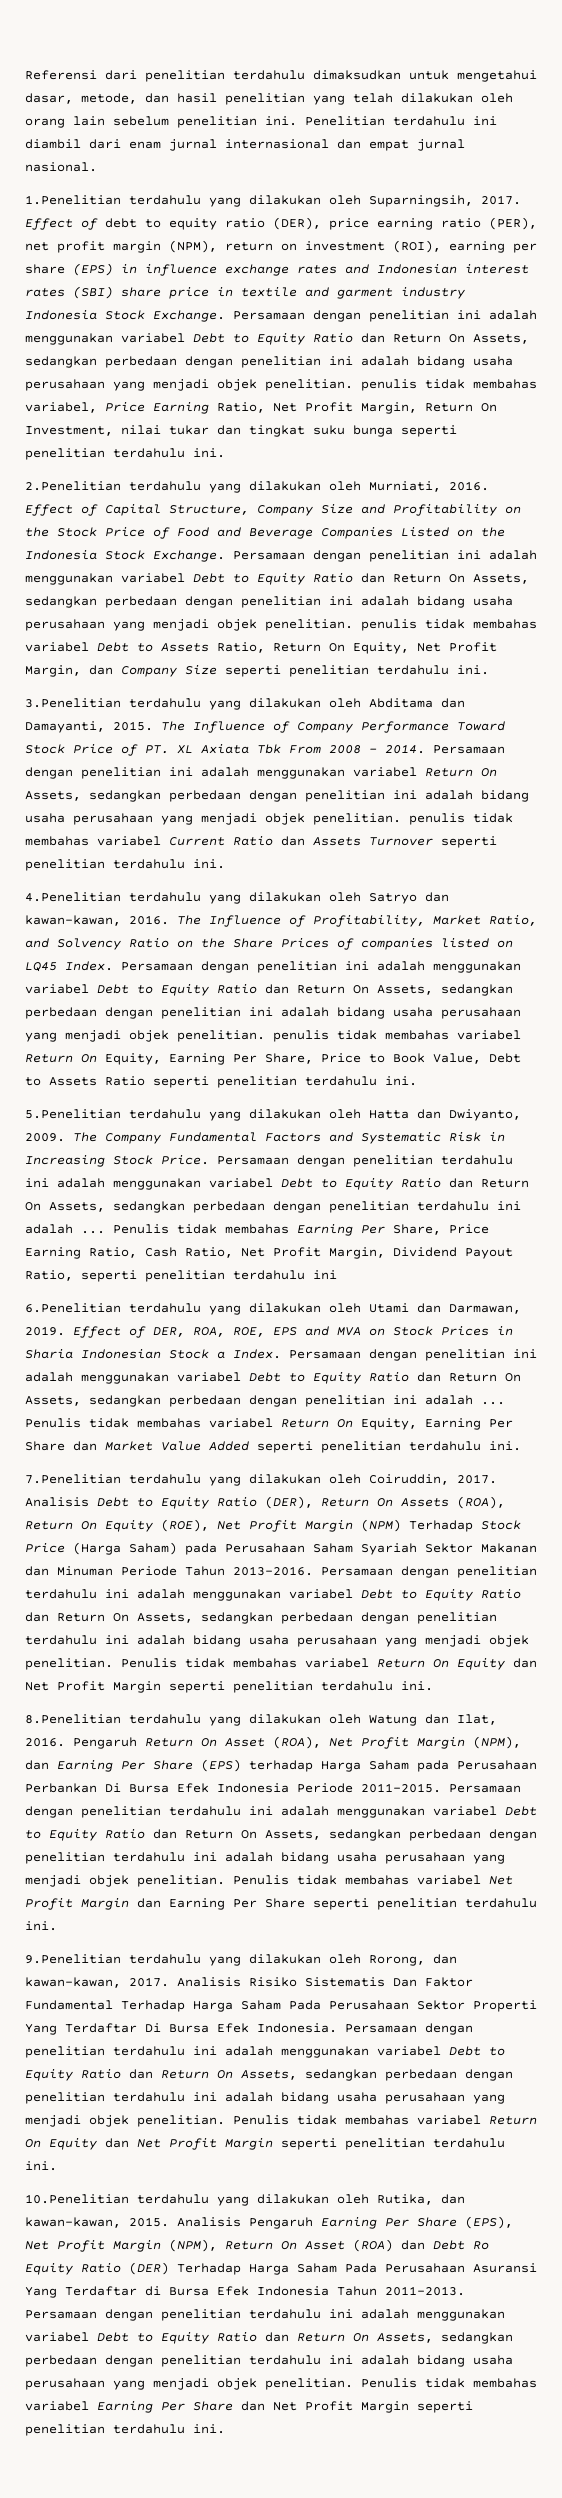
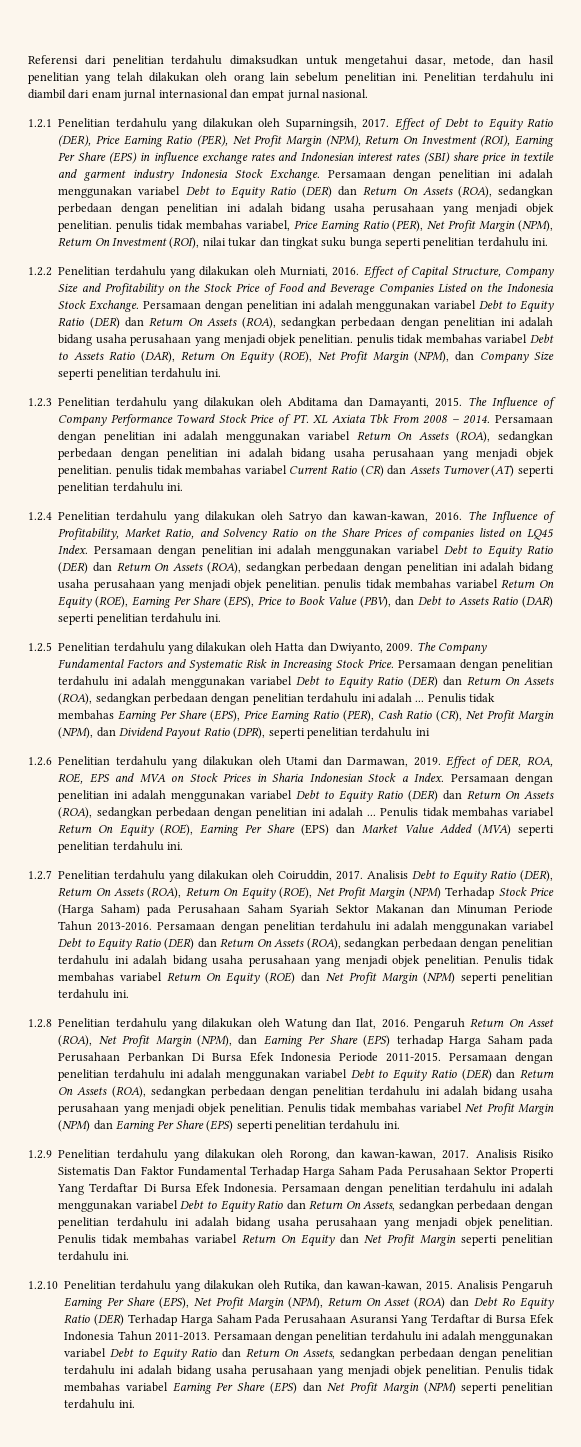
[25,195,121,205] 1.Penelitian -> [28,118,111,128] 1.2.1 Penelitian
[105,217,537,230] [25,240,537,253] [25,264,65,274] debt to equity ratio (DER), price earning ratio (PER), net profit margin (NPM), return on investment (ROI), earning per share -> [444,118,554,131] [58,135,554,147] [58,152,106,161] Debt to Equity Ratio (DER), Price Earning Ratio (PER), Net Profit Margin (NPM), Return On Investment (ROI), Earning Per Share
[361,333,529,344] dan Return On Assets, -> [302,186,492,198] (DER) dan Return On Assets (ROA),
[217,402,497,414] [25,426,113,436] Ratio, Net Profit Margin, Return On Investment, -> [362,220,553,232] [58,237,200,249] Ratio (PER), Net Profit Margin (NPM), Return On Investment (ROI),
[25,481,121,491] 2.Penelitian -> [28,266,111,276] 1.2.2 Penelitian
[361,573,529,584] dan Return On Assets, -> [89,317,276,329] (DER) dan Return On Assets (ROA),
[217,642,497,654] [25,665,81,677] Ratio, Return On Equity, Net Profit Margin, -> [109,351,450,364] Ratio (DAR), Return On Equity (ROE), Net Profit Margin (NPM),
[25,698,121,708] 3.Penelitian -> [28,397,111,407] 1.2.3 Penelitian
[25,791,81,801] Assets, -> [419,431,491,443] Assets (ROA),
(273, 841) none -> [360,465,384,477] (CR)
[441,836,497,848] [25,859,225,871] [25,892,121,902] seperti penelitian terdahulu ini. // 4.Penelitian -> [491,465,554,477] [58,482,183,494] [28,511,111,521] (AT) seperti penelitian terdahulu ini. // 1.2.4 Penelitian
[265,984,433,995] dan Return On Assets, -> [58,562,241,574] (DER) dan Return On Assets (ROA),
[105,1053,521,1065] [25,1076,417,1088] [25,1109,121,1119] Equity, Earning Per Share, Price to Book Value, Debt to Assets Ratio seperti penelitian terdahulu ini. // 5.Penelitian -> [58,596,553,609] [58,613,222,625] [28,642,111,652] Equity (ROE), Earning Per Share (EPS), Price to Book Value (PBV), dan Debt to Assets Ratio (DAR) seperti penelitian terdahulu ini. // 1.2.5 Penelitian
[449,1178,529,1188] [25,1202,105,1212] dan Return On Assets, -> [408,676,554,688] [58,693,93,705] (DER) dan Return On Assets (ROA),
[393,1224,489,1235] [25,1247,513,1259] [25,1270,73,1281] Share, Price Earning Ratio, Cash Ratio, Net Profit Margin, Dividend Payout Ratio, -> [179,710,554,722] [58,727,266,739] Share (EPS), Price Earning Ratio (PER), Cash Ratio (CR), Net Profit Margin (NPM), dan Dividend Payout Ratio (DPR),
[25,1303,121,1313] 6.Penelitian -> [28,756,111,766] 1.2.6 Penelitian
[417,1372,521,1382] [25,1396,81,1406] dan Return On Assets, -> [408,790,554,802] [58,807,93,819] (DER) dan Return On Assets (ROA),
[361,1418,513,1430] [25,1441,65,1451] Equity, Earning Per Share -> [119,824,330,837] Equity (ROE), Earning Per Share (EPS)
[257,1441,521,1453] [25,1474,121,1484] seperti penelitian terdahulu ini. // 7.Penelitian -> [477,824,554,836] [58,841,183,853] [28,870,111,880] (MVA) seperti penelitian terdahulu ini. // 1.2.7 Penelitian
[25,1612,193,1623] dan Return On Assets, -> [164,938,341,950] (DER) dan Return On Assets (ROA),
[513,1658,537,1668] [25,1681,433,1693] [25,1714,121,1724] dan Net Profit Margin seperti penelitian terdahulu ini. // 8.Penelitian -> [265,972,554,984] [58,989,129,999] [28,1018,111,1028] (ROE) dan Net Profit Margin (NPM) seperti penelitian terdahulu ini. // 1.2.8 Penelitian
[153,1829,321,1840] dan Return On Assets, -> [461,1069,555,1081] [58,1086,146,1098] (DER) dan Return On Assets (ROA),
[137,1898,537,1910] [25,1921,57,1931] [25,1954,121,1964] dan Earning Per Share seperti penelitian terdahulu ini. // 9.Penelitian -> [58,1120,400,1132] [28,1149,111,1159] (NPM) dan Earning Per Share (EPS) seperti penelitian terdahulu ini. // 1.2.9 Penelitian
[25,2194,129,2204] 10.Penelitian -> [28,1280,117,1290] 1.2.10 Penelitian
[241,2401,409,2413] dan Net Profit Margin -> [269,1382,456,1394] (EPS) dan Net Profit Margin (NPM)

